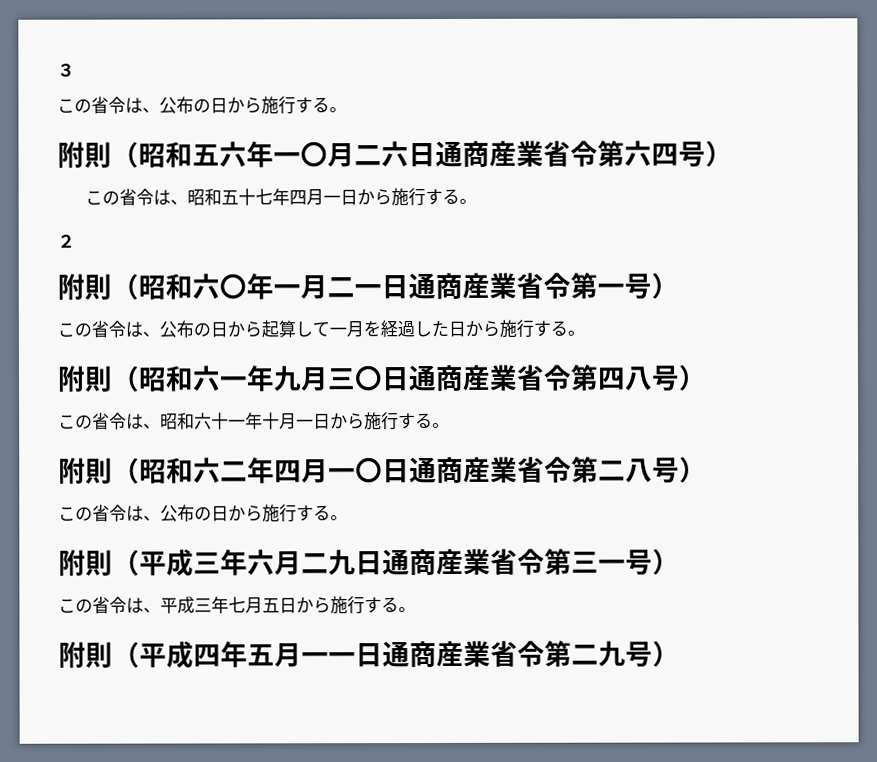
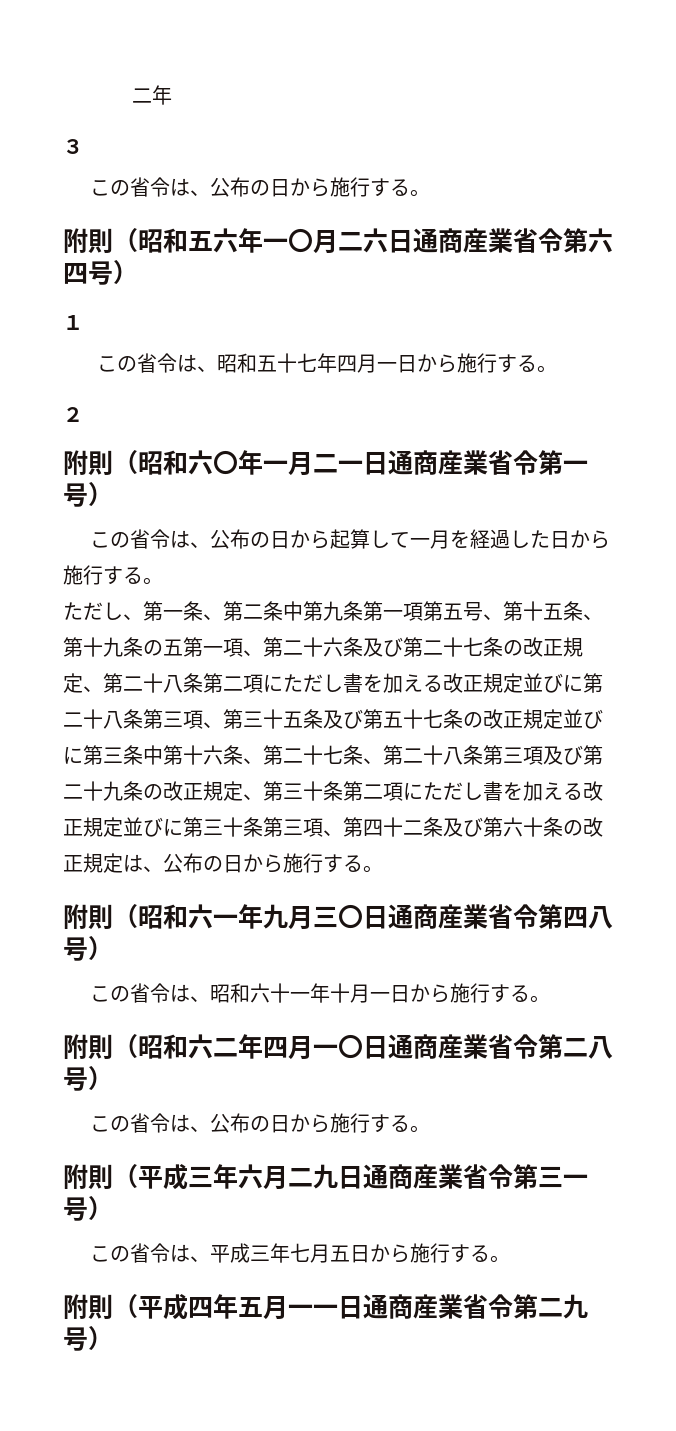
(57, 70) none -> [131,85,172,105] 二年 //
(733, 153) none -> [63,315,83,330] // １
(585, 333) none -> [63,601,603,621] [63,637,583,657] [63,673,603,693] [63,709,603,729] [63,745,603,765] [63,781,603,801] [63,817,603,837] [63,853,383,873] // ただし、第一条、第二条中第九条第一項第五号、第十五条、第十九条の五第一項、第二十六条及び第二十七条の改正規定、第二十八条第二項にただし書を加える改正規定並びに第二十八条第三項、第三十五条及び第五十七条の改正規定並びに第三条中第十六条、第二十七条、第二十八条第三項及び第二十九条の改正規定、第三十条第二項にただし書を加える改正規定並びに第三十条第三項、第四十二条及び第六十条の改正規定は、公布の日から施行する。

